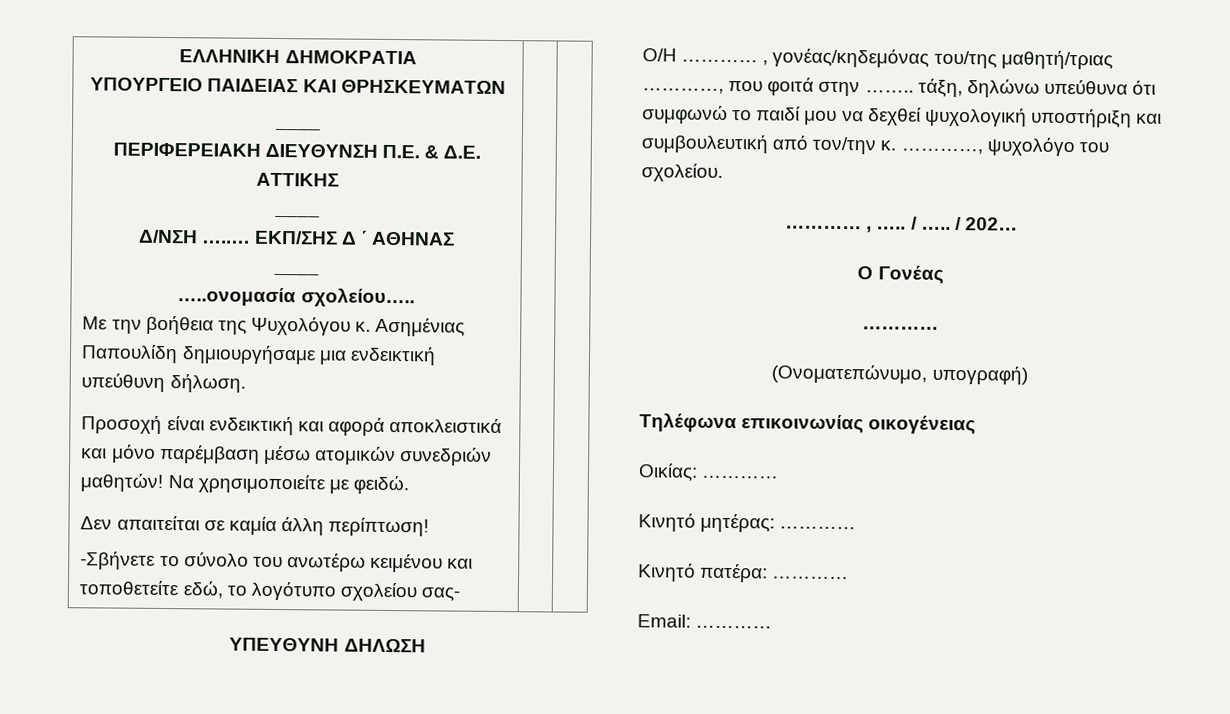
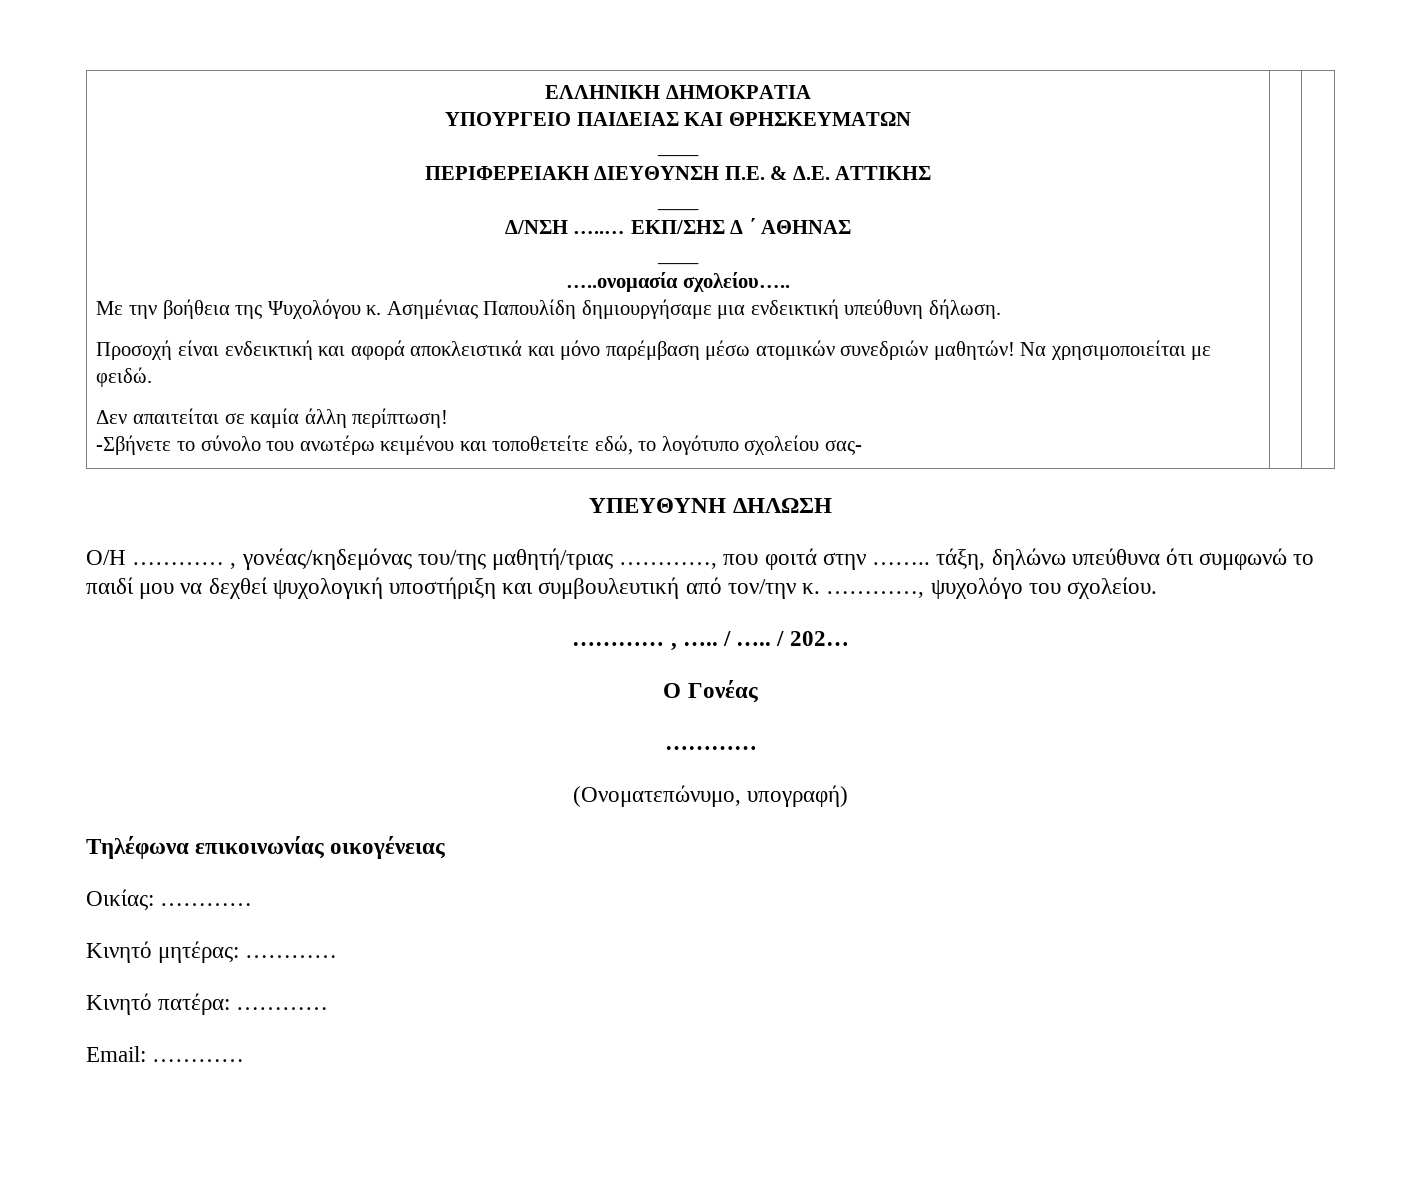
[197,474,326,494] χρησιμοποιείτε -> [1050,340,1186,360] χρησιμοποιείται

